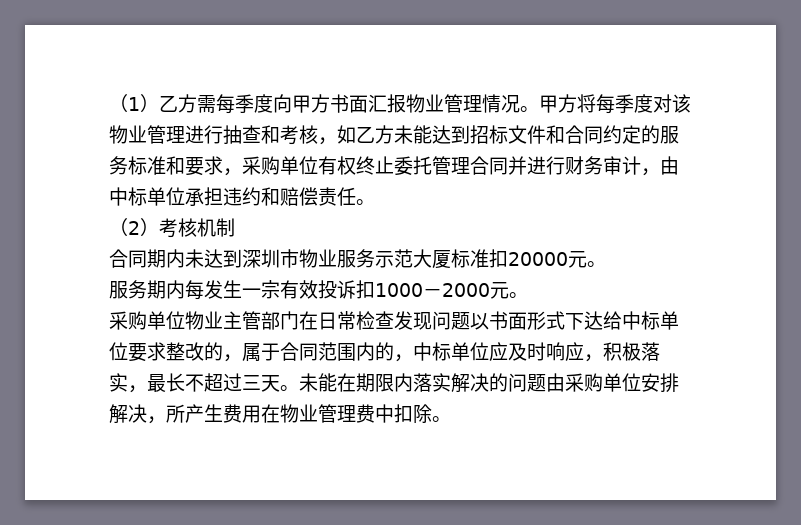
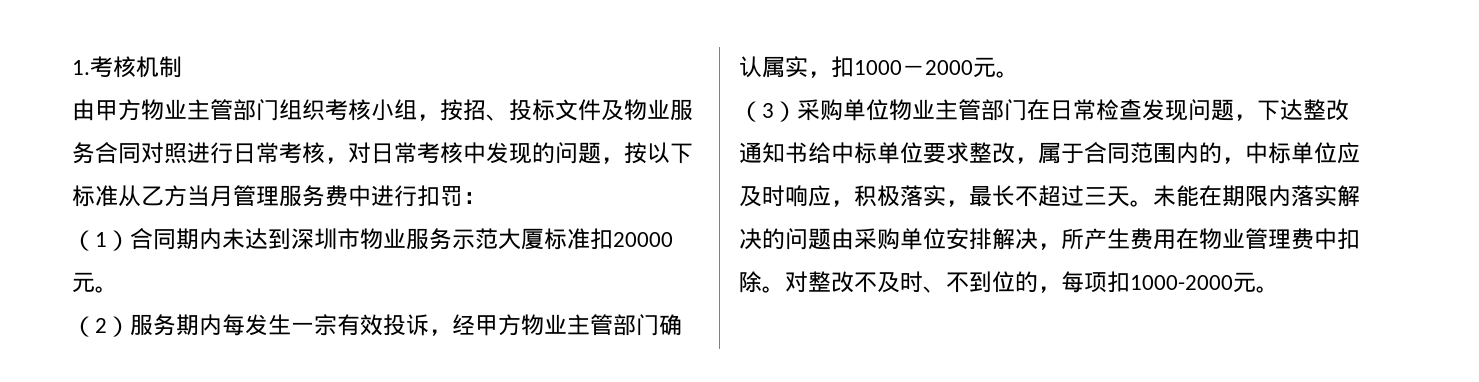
[109,94,691,114] [109,125,679,145] [109,156,679,176] [109,187,375,206] [109,218,235,238] （1）乙方需每季度向甲方书面汇报物业管理情况。甲方将每季度对该物业管理进行抽查和考核，如乙方未能达到招标文件和合同约定的服务标准和要求，采购单位有权终止委托管理合同并进行财务审计，由中标单位承担违约和赔偿责任。 // （2）考核机制 // -> [72,56,182,78] [72,99,693,121] [72,142,693,164] [72,185,486,207] [72,230,130,251] 1.考核机制 // 由甲方物业主管部门组织考核小组，按招、投标文件及物业服务合同对照进行日常考核，对日常考核中发现的问题，按以下标准从乙方当月管理服务费中进行扣罚： // （1）
(606, 264) none -> [72,316,130,337] （2）
(356, 289) none -> [429,314,682,336] [739,56,831,78] ，经甲方物业主管部门确认属实，
(528, 295) none -> [739,101,797,122] （3）
[470,311,603,330] 以书面形式下达 -> [1234,99,1349,121] [739,142,808,164] ，下达整改通知书
[204,342,223,361] 的 -> (1015, 153) none
(451, 419) none -> [785,271,1279,293] 对整改不及时、不到位的，每项扣1000-2000元。

